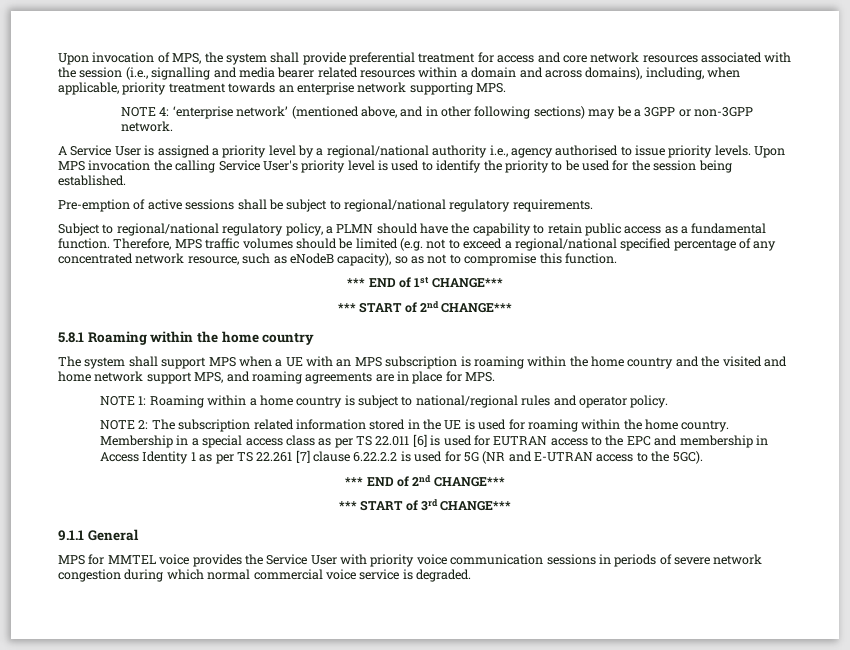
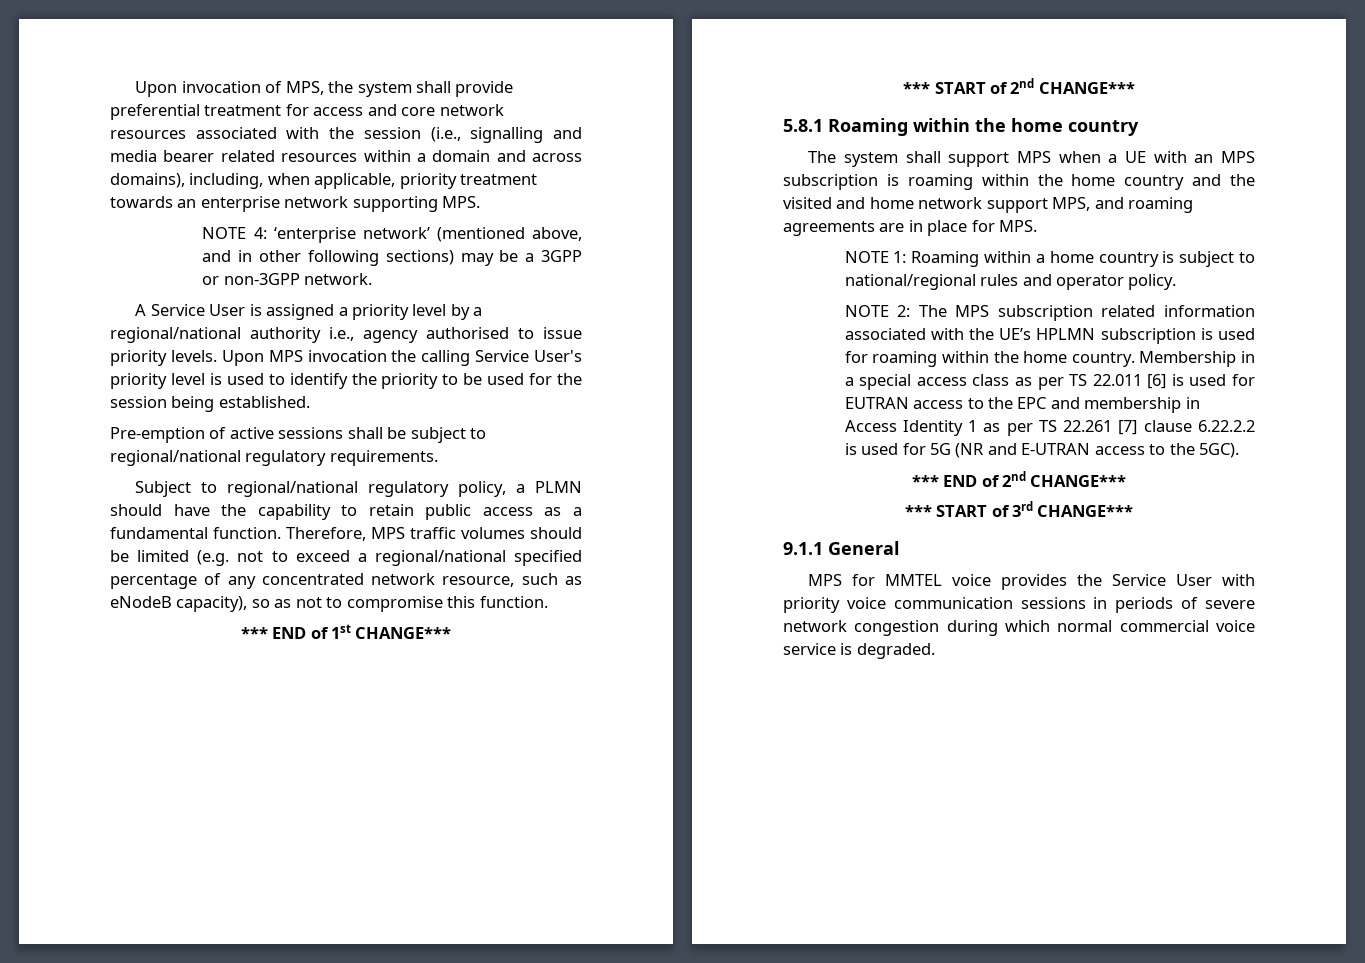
(175, 424) none -> [955,305,990,317] MPS
[369,419,462,430] stored in the UE -> [844,328,1196,344] associated with the UE’s HPLMN subscription

